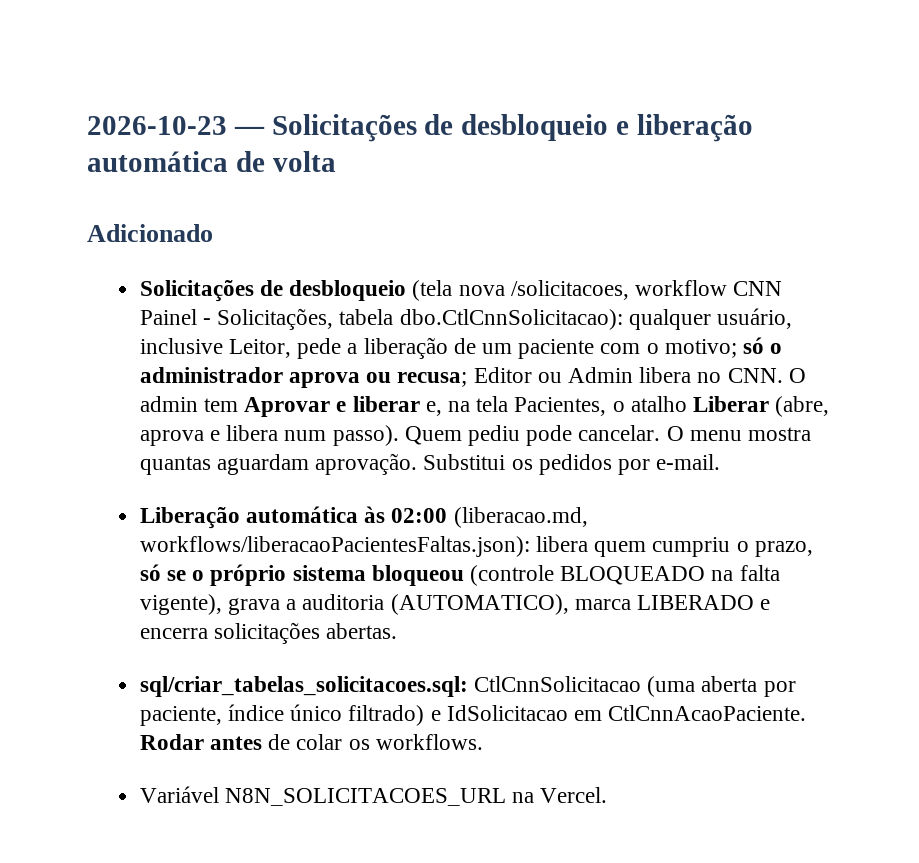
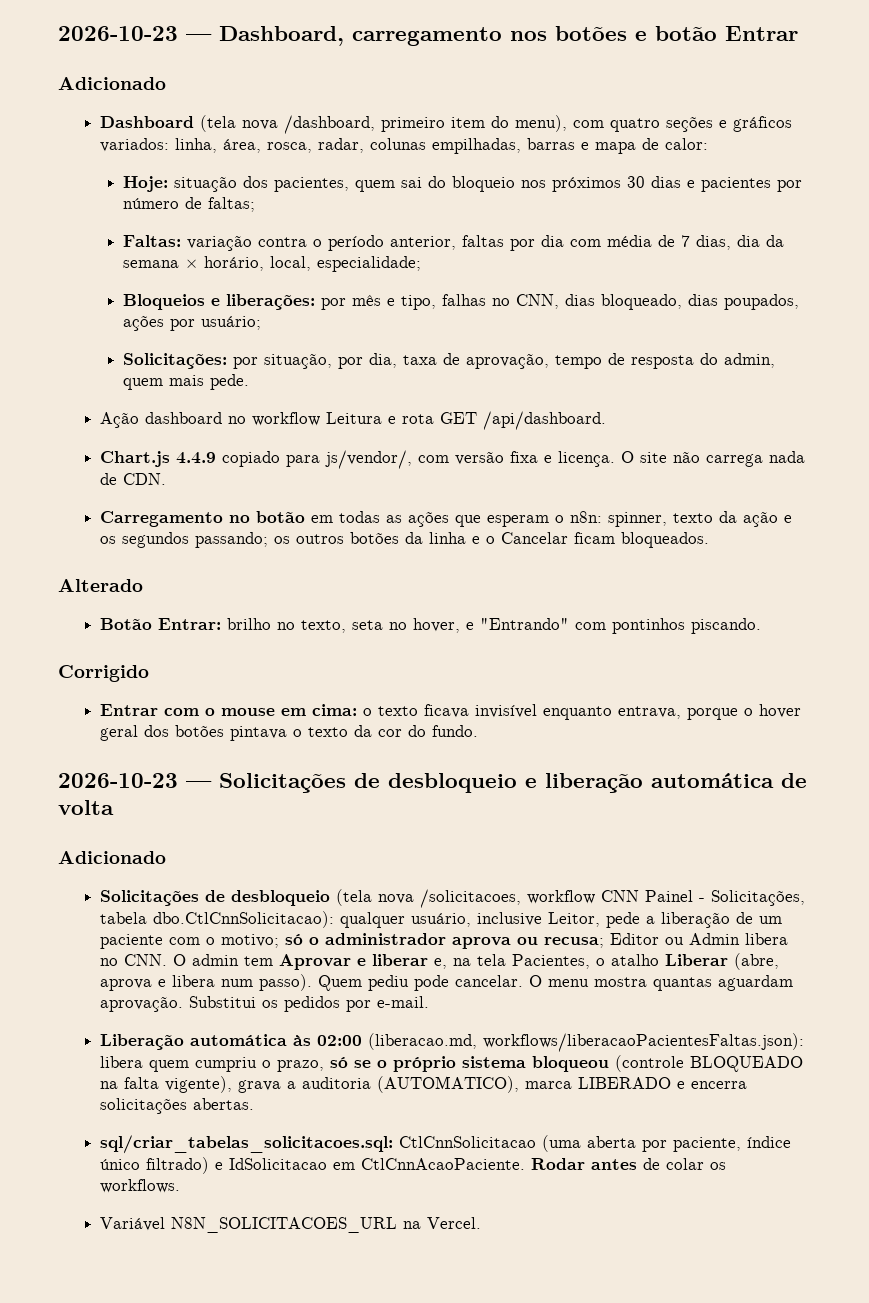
[87,116,265,135] 2026-10-23 — -> [58,26,798,46] [58,77,166,90] [99,115,792,134] [99,138,708,154] [123,176,803,192] [123,197,256,212] [123,235,785,251] [123,256,422,272] [123,294,800,310] [123,315,262,331] [123,353,776,369] [123,374,250,390] [99,411,606,430] [99,450,805,469] [99,473,166,485] [99,511,792,527] [99,532,709,548] [58,579,143,592] [99,618,761,634] [58,665,149,682] [99,704,801,720] [99,725,478,741] [58,773,212,788] 2026-10-23 — Dashboard, carregamento nos botões e botão Entrar // Adicionado // Dashboard (tela nova /dashboard, primeiro item do menu), com quatro seções e gráficos variados: linha, área, rosca, radar, colunas empilhadas, barras e mapa de calor: // Hoje: situação dos pacientes, quem sai do bloqueio nos próximos 30 dias e pacientes por número de faltas; // Faltas: variação contra o período anterior, faltas por dia com média de 7 dias, dia da semana × horário, local, especialidade; // Bloqueios e liberações: por mês e tipo, falhas no CNN, dias bloqueado, dias poupados, ações por usuário; // Solicitações: por situação, por dia, taxa de aprovação, tempo de resposta do admin, quem mais pede. // Ação dashboard no workflow Leitura e rota GET /api/dashboard. // Chart.js 4.4.9 copiado para js/vendor/, com versão fixa e licença. O site não carrega nada de CDN. // Carregamento no botão em todas as ações que esperam o n8n: spinner, texto da ação e os segundos passando; os outros botões da linha e o Cancelar ficam bloqueados. // Alterado // Botão Entrar: brilho no texto, seta no hover, e "Entrando" com pontinhos piscando. // Corrigido // Entrar com o mouse em cima: o texto ficava invisível enquanto entrava, porque o hover geral dos botões pintava o texto da cor do fundo. // 2026-10-23 —

